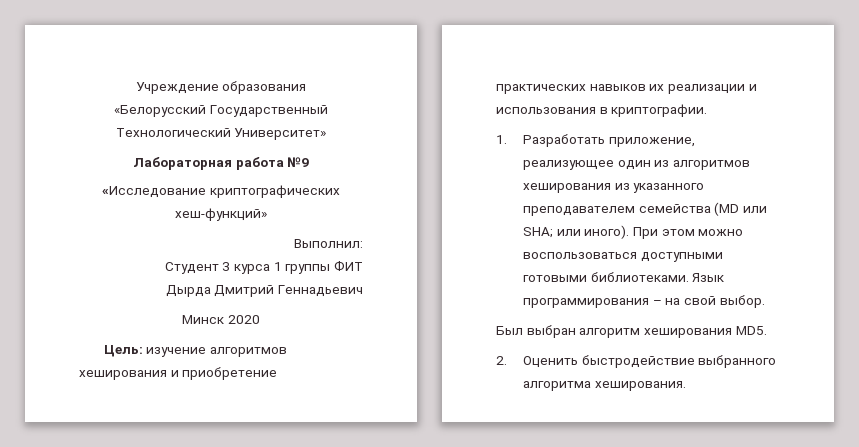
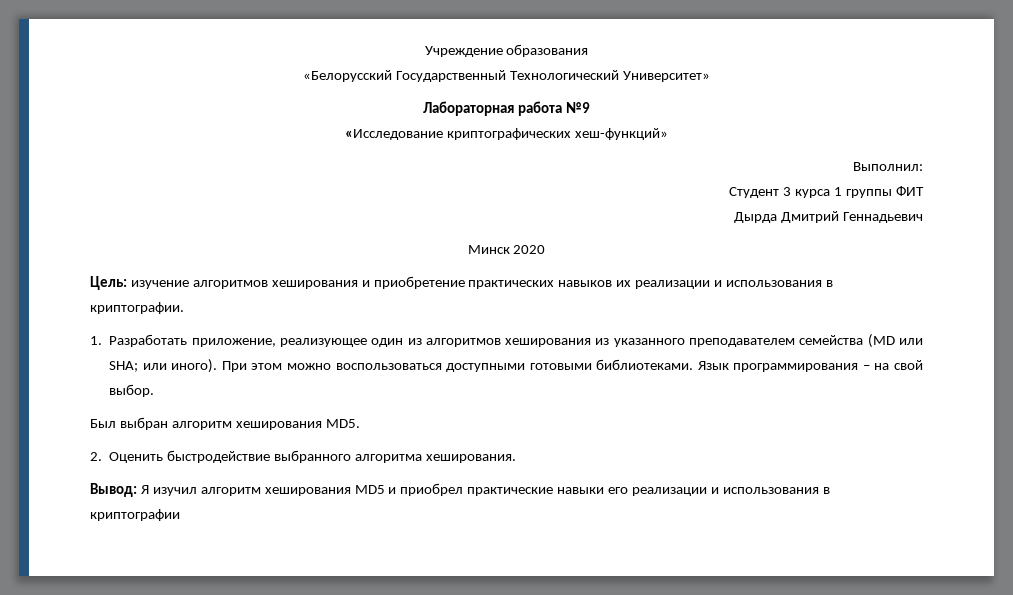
(686, 386) none -> [90,483,830,497] [90,509,180,521] // Вывод: Я изучил алгоритм хеширования MD5 и приобрел практические навыки его реализации и использования в криптографии

